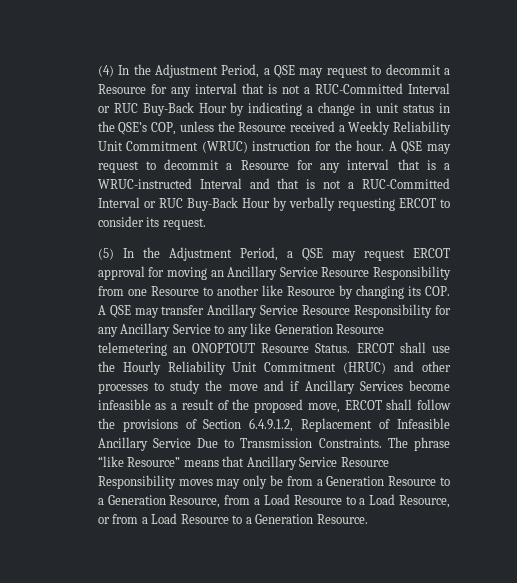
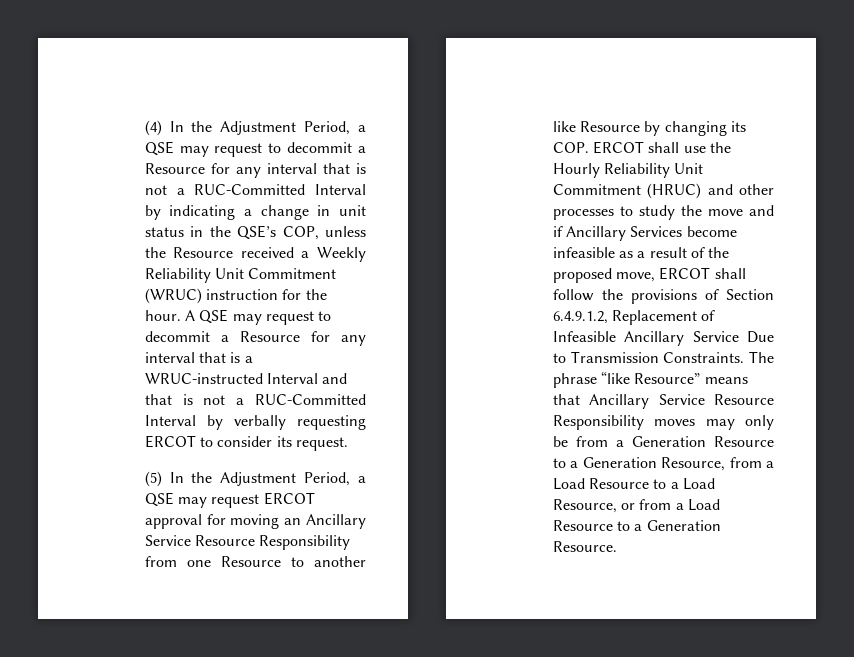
[97,102,227,116] or RUC Buy-Back Hour -> (366, 189) none
[143,197,270,211] or RUC Buy-Back Hour -> (196, 420) none
[97,304,451,318] [97,323,385,337] [97,342,351,356] A QSE may transfer Ancillary Service Resource Responsibility for any Ancillary Service to any like Generation Resource telemetering an ONOPTOUT Resource Status. -> (589, 147) none

